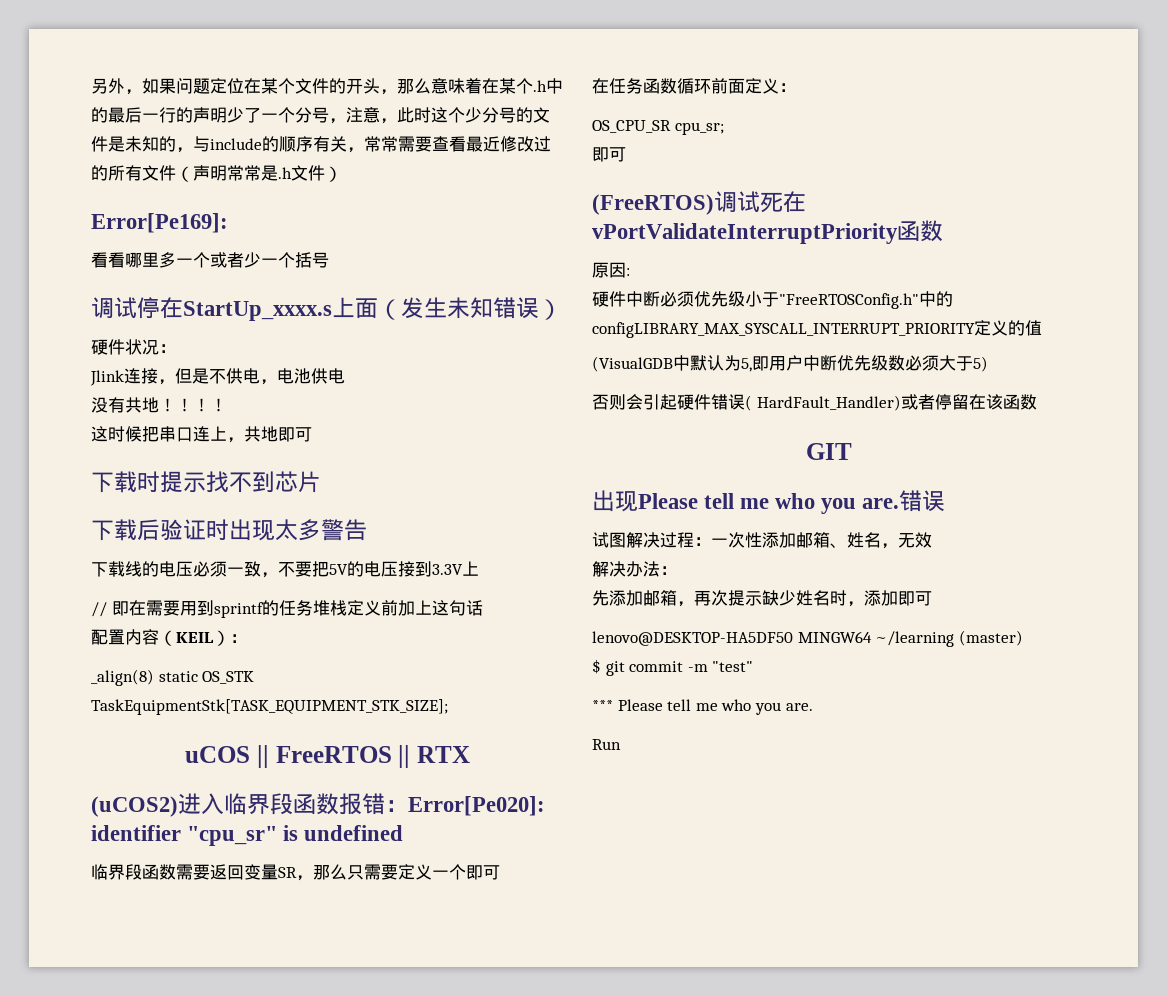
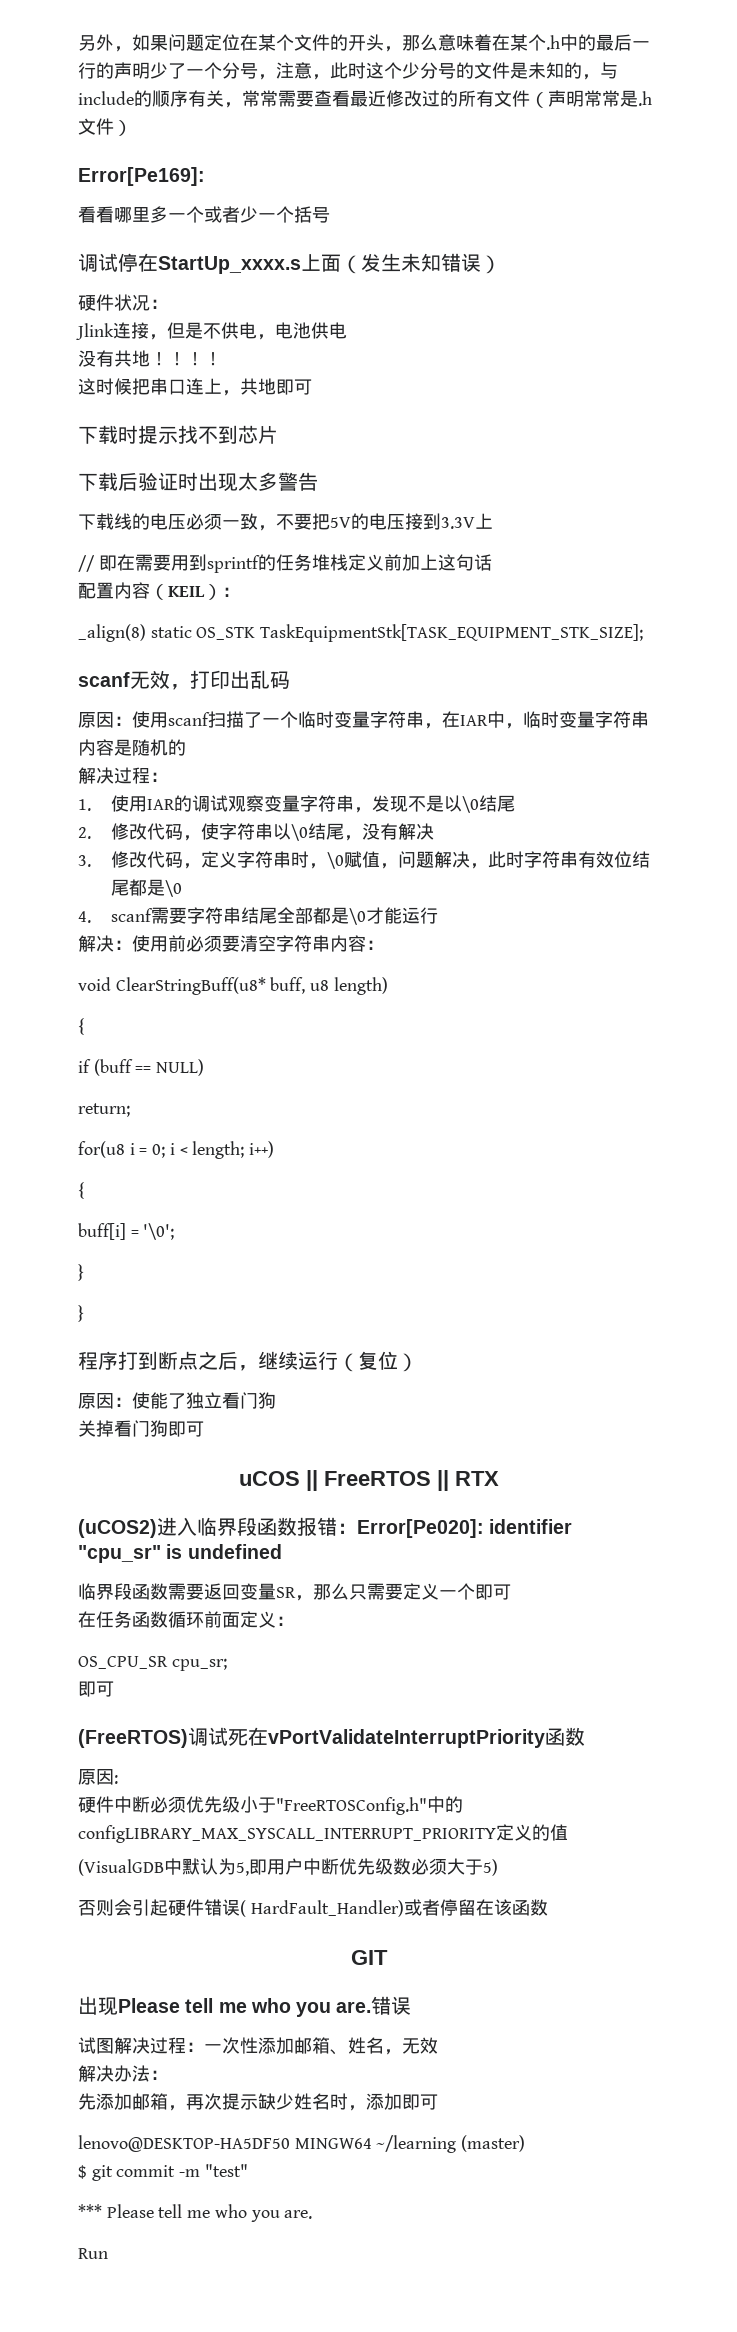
(448, 707) none -> [78,670,290,690] [78,711,649,729] [78,739,186,756] [78,767,168,784] [78,795,515,813] [78,823,434,841] [78,851,650,869] [110,879,182,897] [78,907,438,925] [78,935,384,952] [78,977,388,995] [78,1018,84,1035] [78,1059,205,1076] [78,1103,130,1117] [78,1141,275,1159] [78,1182,84,1199] [78,1223,175,1240] [78,1264,84,1281] [78,1305,84,1322] [78,1351,418,1372] [78,1392,276,1409] [78,1420,204,1437] // scanf无效，打印出乱码 // 原因：使用scanf扫描了一个临时变量字符串，在IAR中，临时变量字符串内容是随机的 // 解决过程： // 1.使用IAR的调试观察变量字符串，发现不是以\0结尾 // 2.修改代码，使字符串以\0结尾，没有解决 // 3.修改代码，定义字符串时，\0赋值，问题解决，此时字符串有效位结尾都是\0 // 4. scanf需要字符串结尾全部都是\0才能运行 // 解决：使用前必须要清空字符串内容： // void ClearStringBuff(u8* buff, u8 length) // { // if (buff == NULL) // return; // for(u8 i = 0; i < length; i++) // { // buff[i] = '\0'; // } // } // 程序打到断点之后，继续运行（复位） // 原因：使能了独立看门狗 // 关掉看门狗即可

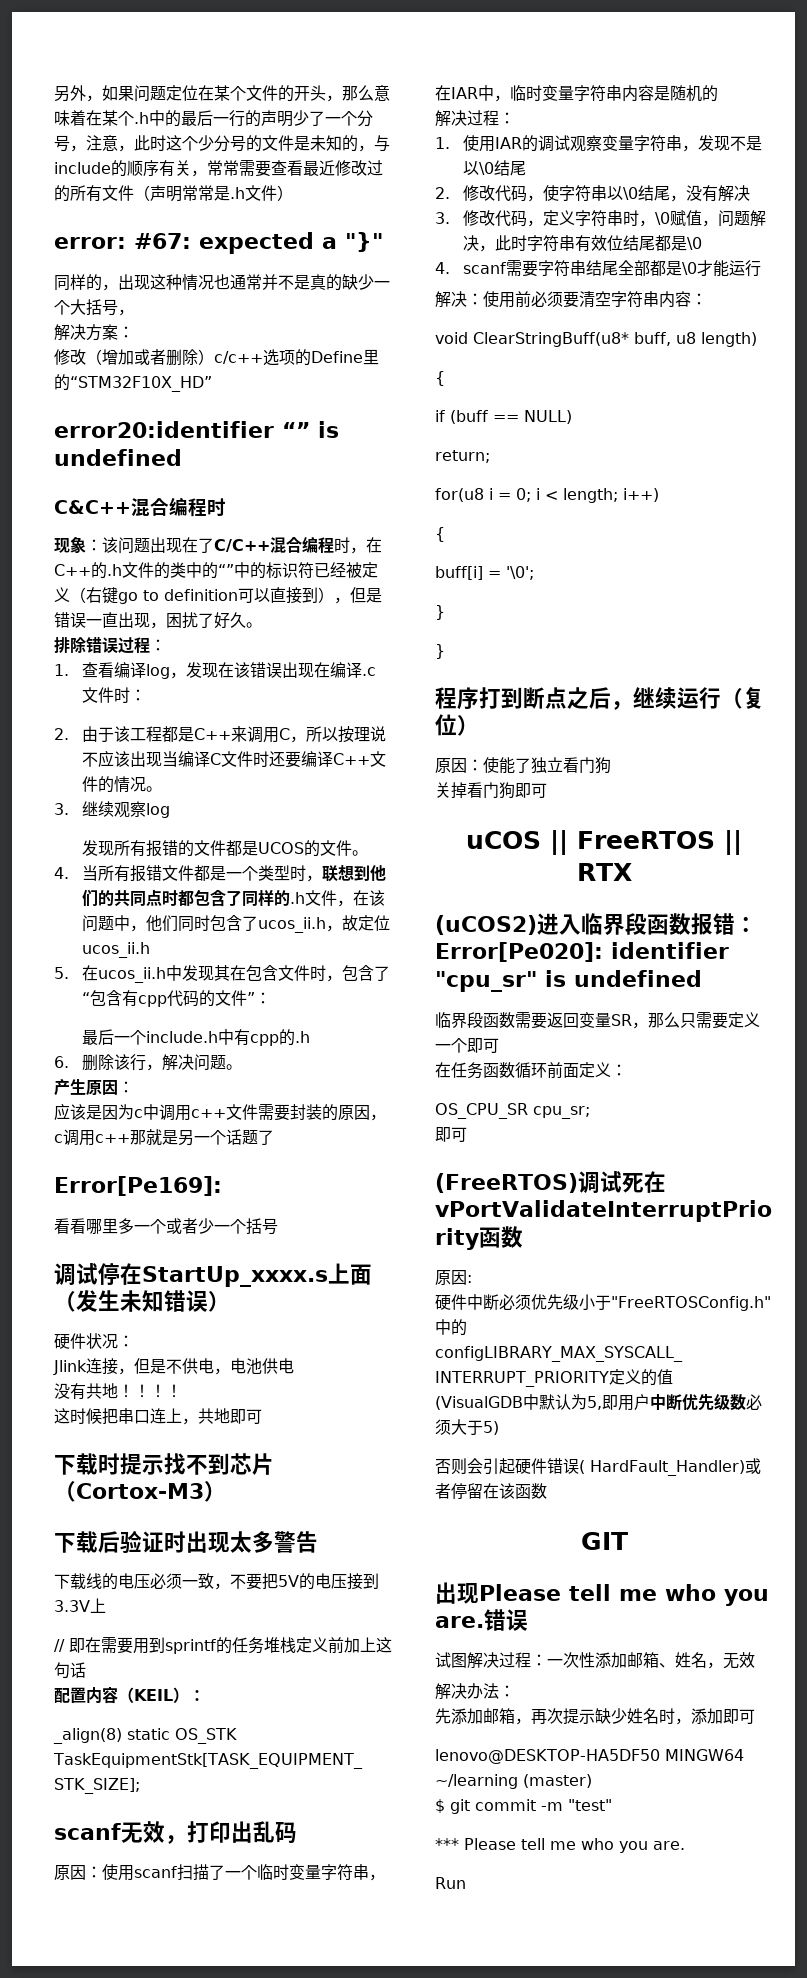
(132, 128) none -> [54,232,383,254] [54,274,390,291] [54,299,134,316] [54,324,134,341] [54,349,379,366] [54,374,212,392] [54,421,339,438] [54,449,182,466] [54,497,226,517] [54,536,382,554] [54,562,378,579] [54,587,382,604] [54,612,262,629] [54,637,166,654] [54,662,377,679] [82,687,147,703] [54,726,387,743] [82,750,387,768] [82,776,163,793] [54,801,171,818] [82,840,369,857] [54,865,387,882] [82,889,386,907] [82,915,391,933] [82,942,151,958] [54,965,391,983] [82,990,272,1007] [82,1029,311,1046] [54,1054,243,1071] [54,1079,134,1096] [54,1103,386,1121] [54,1129,274,1146] // error: #67: expected a "}" // 同样的，出现这种情况也通常并不是真的缺少一个大括号， // 解决方案： // 修改（增加或者删除）c/c++选项的Define里的“STM32F10X_HD” // error20:identifier “” is undefined // C&C++混合编程时 // 现象：该问题出现在了C/C++混合编程时，在C++的.h文件的类中的“”中的标识符已经被定义（右键go to definition可以直接到），但是错误一直出现，困扰了好久。 // 排除错误过程： // 1.查看编译log，发现在该错误出现在编译.c文件时： // 2.由于该工程都是C++来调用C，所以按理说不应该出现当编译C文件时还要编译C++文件的情况。 // 3.继续观察log // 发现所有报错的文件都是UCOS的文件。 // 4.当所有报错文件都是一个类型时，联想到他们的共同点时都包含了同样的.h文件，在该问题中，他们同时包含了ucos_ii.h，故定位ucos_ii.h // 5.在ucos_ii.h中发现其在包含文件时，包含了“包含有cpp代码的文件”： // 最后一个include.h中有cpp的.h // 6.删除该行，解决问题。 // 产生原因： // 应该是因为c中调用c++文件需要封装的原因，c调用c++那就是另一个话题了
(278, 434) none -> [54,1481,226,1502] （Cortox-M3）

